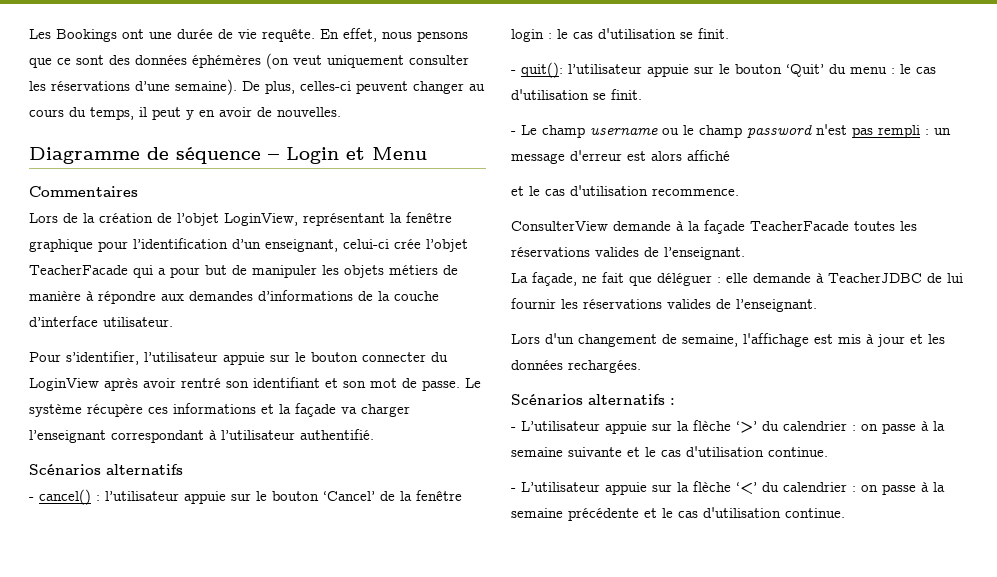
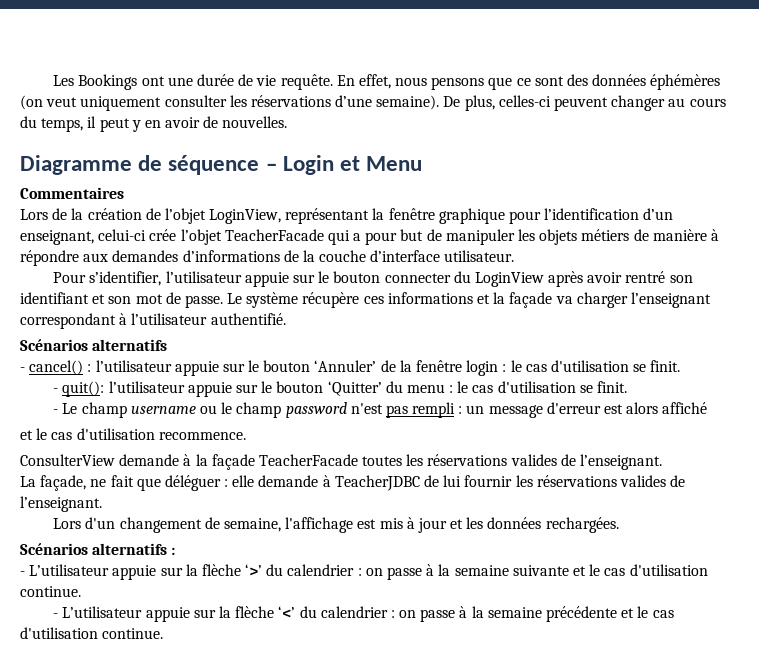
[323,491,375,501] ‘Cancel’ -> [314,360,377,372] ‘Annuler’
[786,64,824,77] ‘Quit’ -> [327,381,382,396] ‘Quitter’

